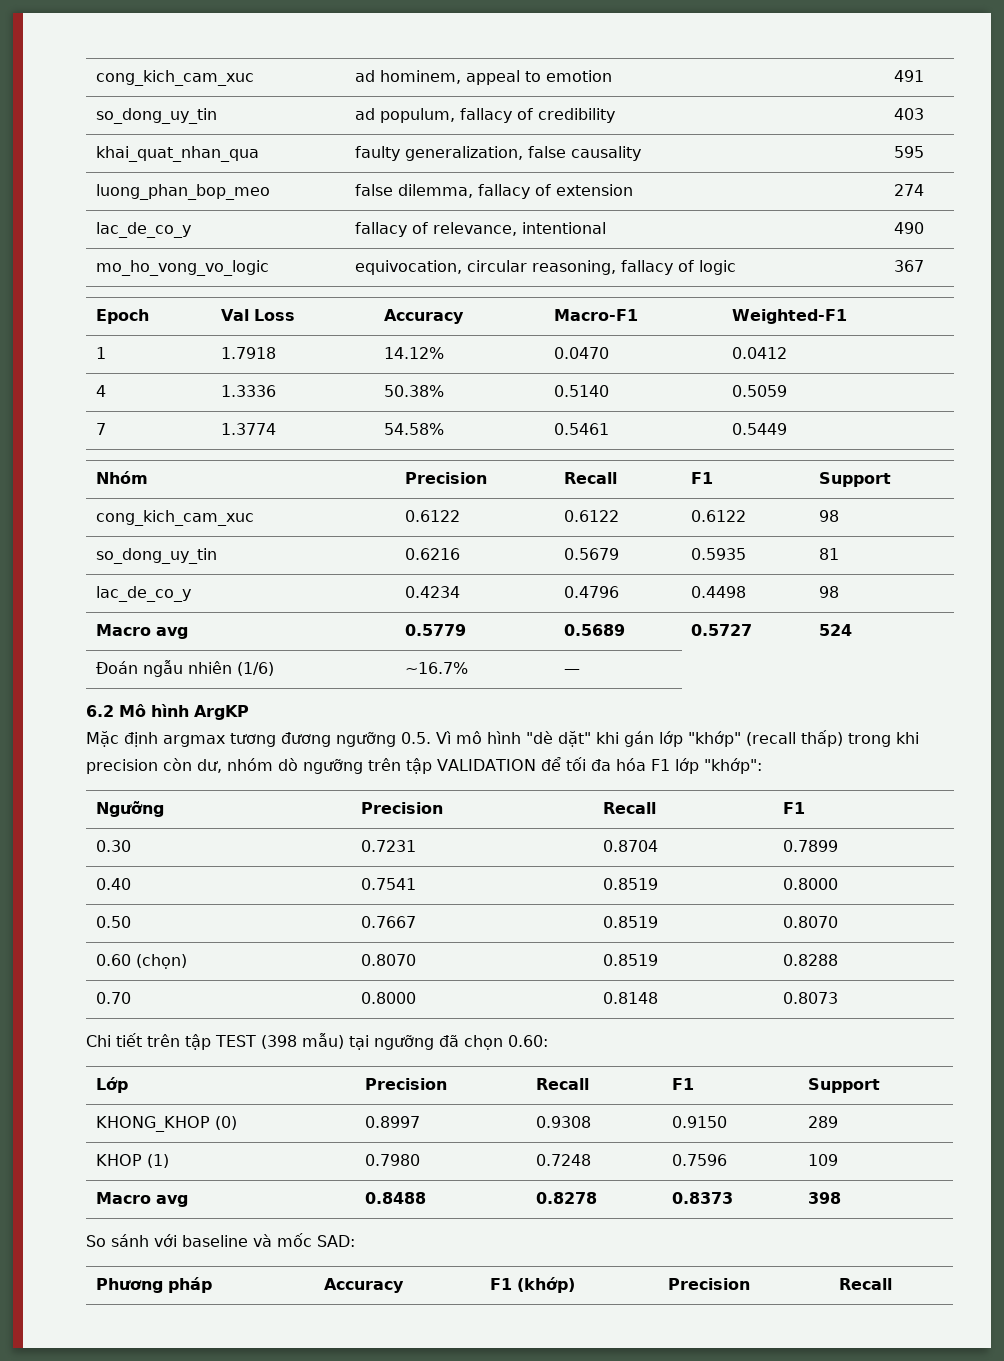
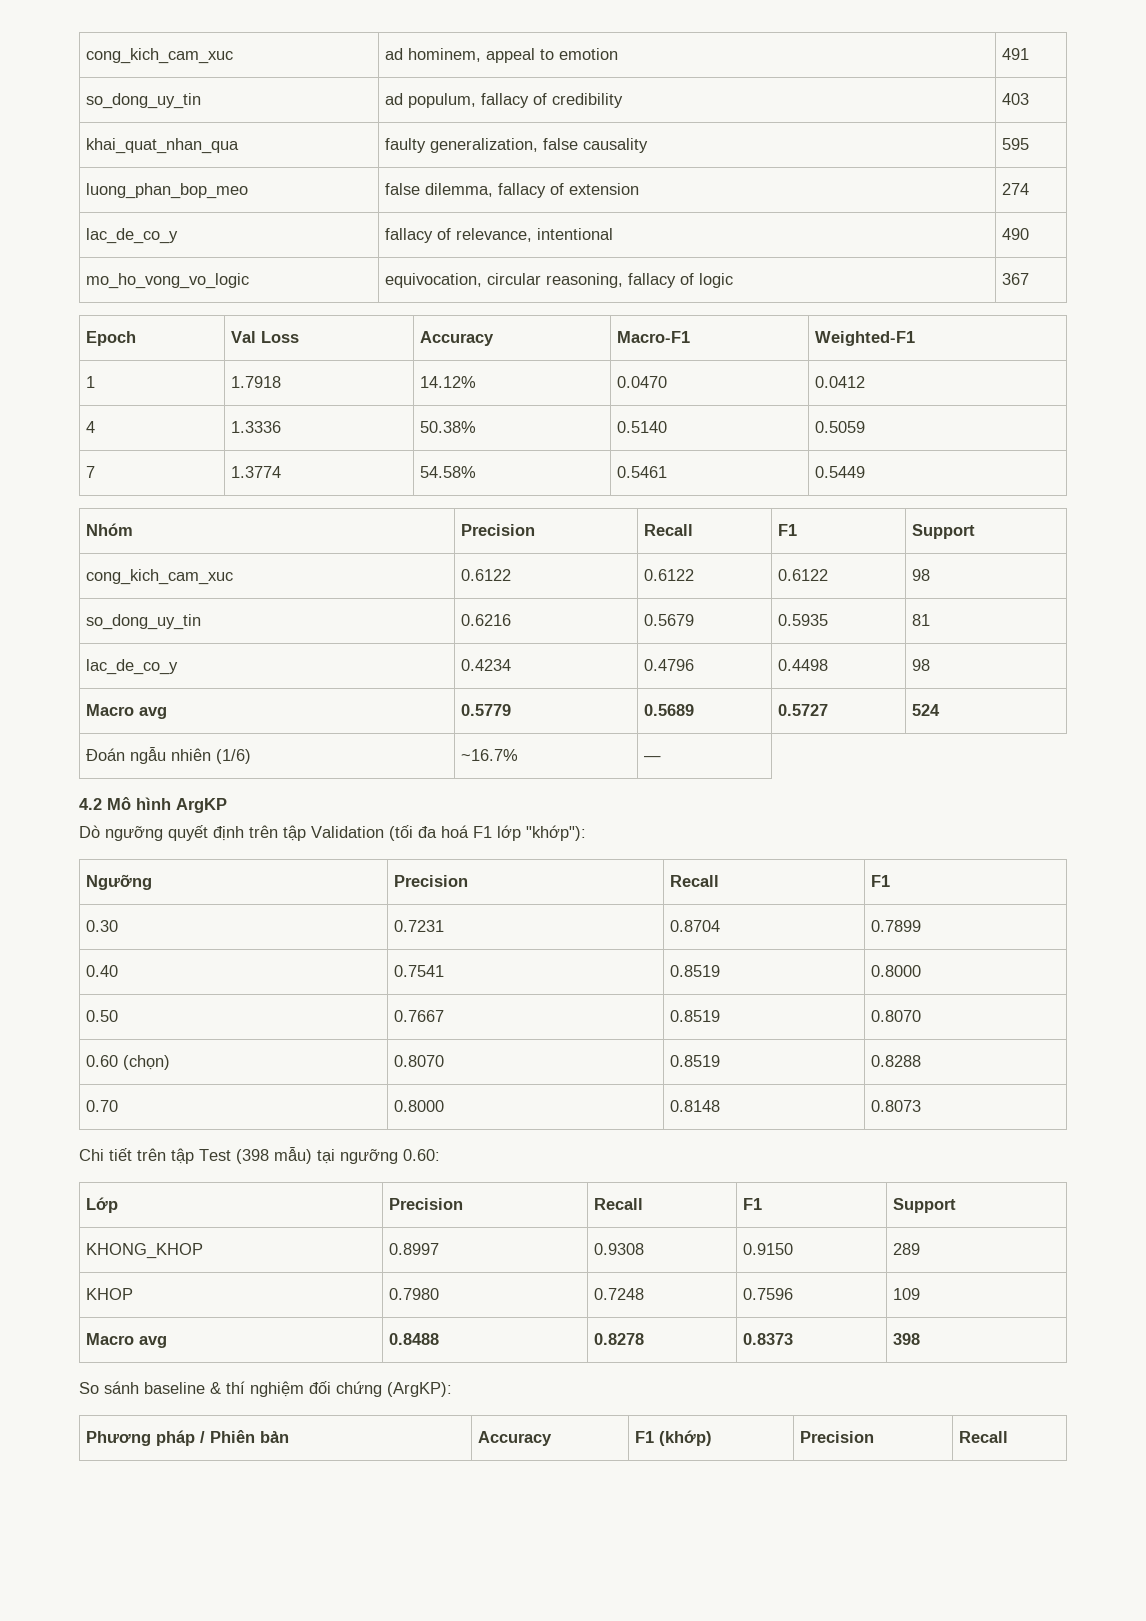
[86,705,114,717] 6.2 -> [79,798,102,810] 4.2
[86,730,919,747] [86,757,646,774] Mặc định argmax tương đương ngưỡng 0.5. Vì mô hình "dè dặt" khi gán lớp "khớp" (recall thấp) trong khi precision còn dư, nhóm dò ngưỡng trên tập VALIDATION để tối đa hóa -> [79,825,469,841] Dò ngưỡng quyết định trên tập Validation (tối đa hoá
[703,758,762,774] "khớp": -> [526,825,586,841] "khớp"):
[215,1035,256,1047] TEST -> [199,1149,231,1161] Test
[439,1035,503,1050] đã chọn -> (398, 1156) none
[215,1116,238,1130] (0) -> (204, 1251) none
[147,1154,170,1168] (1) -> (134, 1294) none
[154,1233,355,1247] với baseline và mốc SAD: -> [144,1381,452,1397] baseline & thí nghiệm đối chứng (ArgKP):
(213, 1285) none -> [200,1430,290,1443] / Phiên bản

